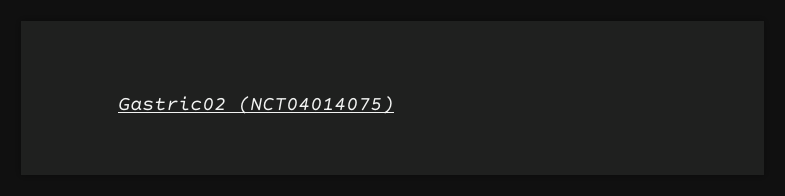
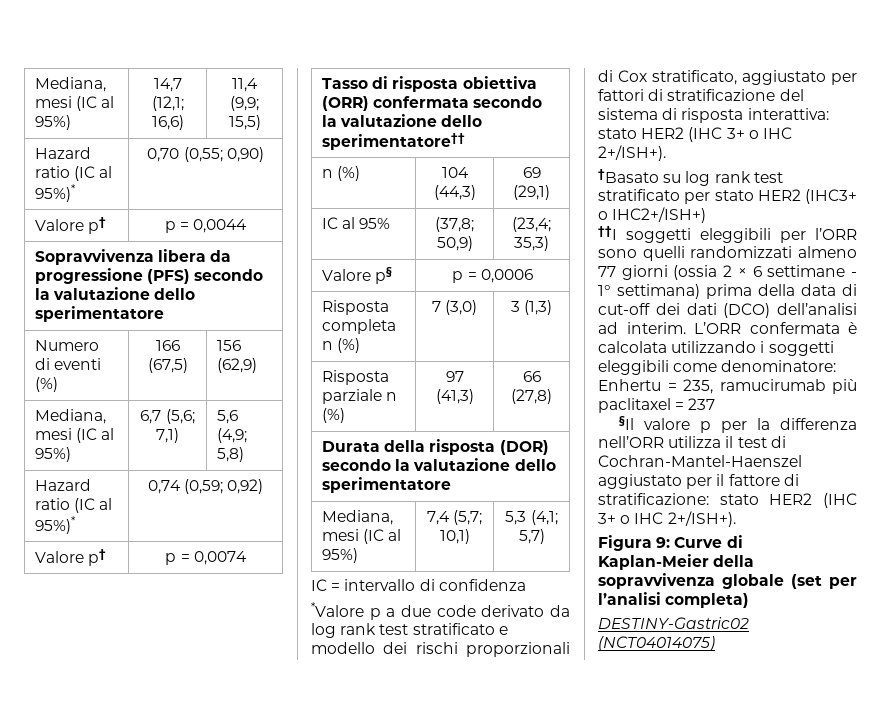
[118,96,226,111] Gastric02 -> [35,77,107,92] [35,96,115,111] [35,115,72,130] [153,78,182,92] [151,96,184,111] [151,115,184,130] [232,78,258,92] [230,96,259,111] [228,115,261,130] [35,147,92,159] [35,166,113,181] [35,184,76,202] [147,147,264,162] [35,217,107,234] [164,219,248,233] [35,249,232,265] [35,268,264,284] [35,287,196,300] [35,306,165,322] [35,340,100,351] [35,358,102,370] [35,377,59,392] [155,340,180,351] [147,358,188,373] [217,340,242,351] [217,358,258,373] [35,409,107,424] [35,428,115,443] [35,447,72,462] [140,409,195,424] [156,428,179,443] [217,410,239,424] [217,428,248,443] [217,447,245,462] [35,479,92,491] [35,498,113,513] [35,516,76,534] [147,479,264,494] [35,549,107,566] [165,551,247,565] [322,76,537,92] [322,96,543,111] [322,114,483,127] [322,133,466,150] [322,166,361,181] [441,167,469,178] [433,185,476,200] [522,167,541,178] [513,185,550,200] [322,217,391,229] [435,217,474,232] [436,236,473,251] [512,217,551,232] [514,236,549,251] [322,267,393,284] [452,269,533,283] [322,300,390,315] [322,319,397,334] [322,338,361,353] [431,300,478,315] [510,300,553,315] [322,370,390,385] [322,389,398,404] [322,408,346,423] [445,371,464,382] [435,389,474,404] [522,371,541,382] [511,389,552,404] [322,439,549,455] [322,458,556,471] [322,477,452,493] [322,510,394,525] [322,529,402,544] [322,548,359,563] [426,510,483,525] [439,529,470,544] [505,510,558,525] [518,529,545,544] [311,579,526,591] [311,602,570,620] [311,623,508,638] [311,642,570,657] [598,70,857,85] [598,89,804,101] [598,108,829,123] [598,127,792,142] [598,145,666,161] [598,169,783,186] [598,189,857,204] [598,207,707,223] [598,226,857,243] [598,246,857,261] [598,265,857,280] [598,284,857,299] [598,303,857,318] [598,322,857,334] [598,341,834,356] [598,360,837,375] [598,379,857,394] [598,398,716,413] [619,416,857,433] [598,436,786,448] [598,455,802,467] [598,474,799,489] [598,493,857,508] [598,511,736,527] [598,535,743,551] [598,554,755,570] [598,573,857,589] [598,592,750,608] [598,617,749,629] Mediana, mesi (IC al 95%) | 14,7 (12,1; 16,6) | 11,4 (9,9; 15,5) // Hazard ratio (IC al 95%)* | 0,70 (0,55; 0,90) // Valore p† | p = 0,0044 // Sopravvivenza libera da progressione (PFS) secondo la valutazione dello sperimentatore // Numero di eventi (%) | 166 (67,5) | 156 (62,9) // Mediana, mesi (IC al 95%) | 6,7 (5,6; 7,1) | 5,6 (4,9; 5,8) // Hazard ratio (IC al 95%)* | 0,74 (0,59; 0,92) // Valore p† | p = 0,0074 // Tasso di risposta obiettiva (ORR) confermata secondo la valutazione dello sperimentatore†† // n (%) | 104 (44,3) | 69 (29,1) // IC al 95% | (37,8; 50,9) | (23,4; 35,3) // Valore p§ | p = 0,0006 // Risposta completa n (%) | 7 (3,0) | 3 (1,3) // Risposta parziale n (%) | 97 (41,3) | 66 (27,8) // Durata della risposta (DOR) secondo la valutazione dello sperimentatore // Mediana, mesi (IC al 95%) | 7,4 (5,7; 10,1) | 5,3 (4,1; 5,7) // IC = intervallo di confidenza // *Valore p a due code derivato da log rank test stratificato e modello dei rischi proporzionali di Cox stratificato, aggiustato per fattori di stratificazione del sistema di risposta interattiva: stato HER2 (IHC 3+ o IHC 2+/ISH+). // †Basato su log rank test stratificato per stato HER2 (IHC3+ o IHC2+/ISH+) // ††I soggetti eleggibili per l’ORR sono quelli randomizzati almeno 77 giorni (ossia 2 × 6 settimane - 1° settimana) prima della data di cut-off dei dati (DCO) dell’analisi ad interim. L’ORR confermata è calcolata utilizzando i soggetti eleggibili come denominatore: Enhertu = 235, ramucirumab più paclitaxel = 237 // §Il valore p per la differenza nell’ORR utilizza il test di Cochran-Mantel-Haenszel aggiustato per il fattore di stratificazione: stato HER2 (IHC 3+ o IHC 2+/ISH+). // Figura 9: Curve di Kaplan-Meier della sopravvivenza globale (set per l’analisi completa) // DESTINY-Gastric02

